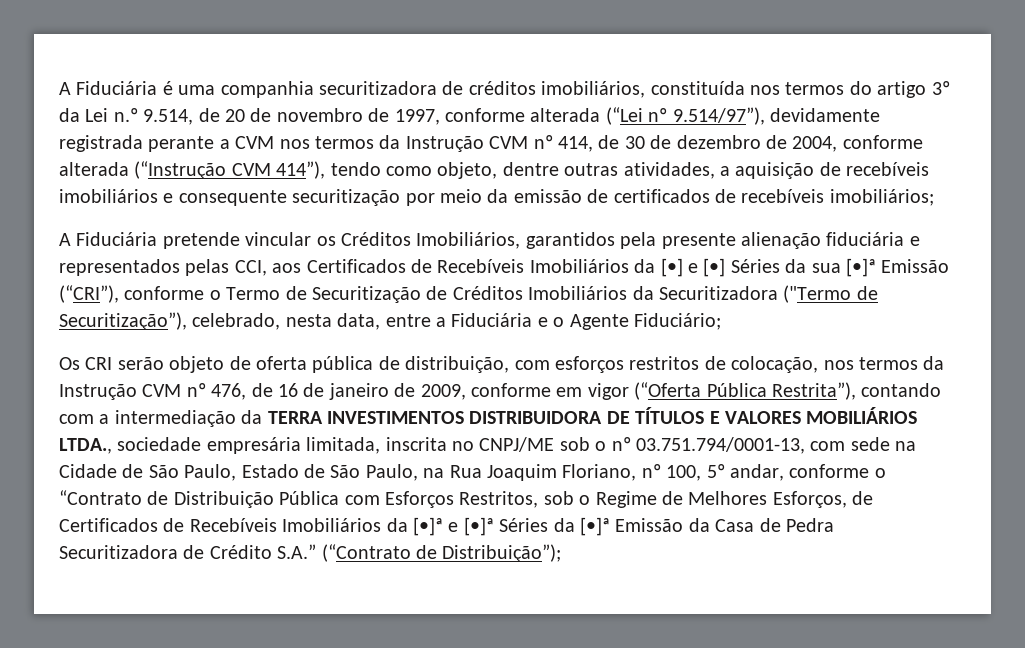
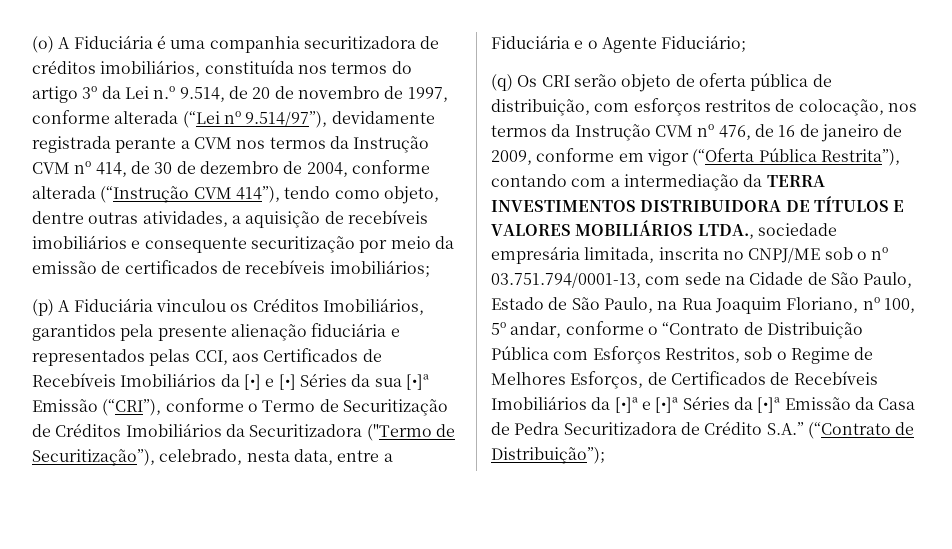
(59, 88) none -> [32,36,54,53] (o)
[59,232,312,249] A Fiduciária pretende vincular -> [32,298,226,316] (p) A Fiduciária vinculou
(721, 321) none -> [491,74,513,91] (q)

